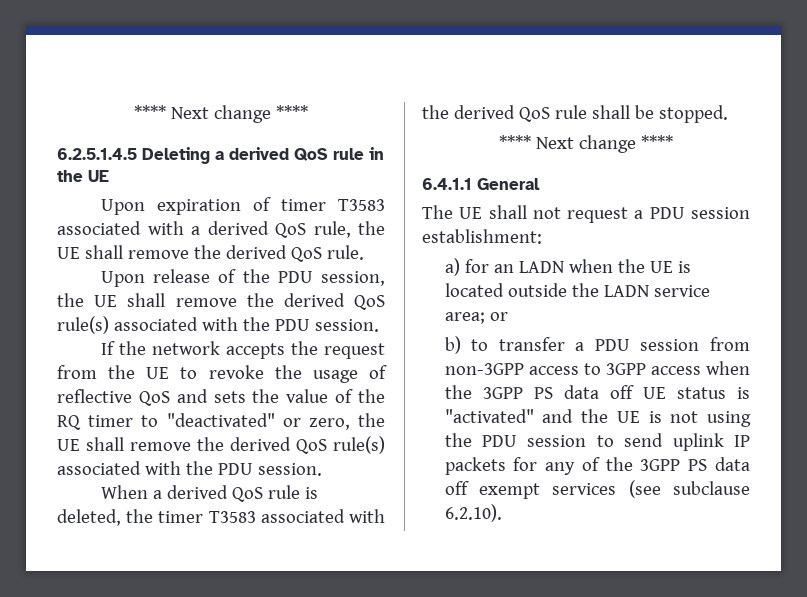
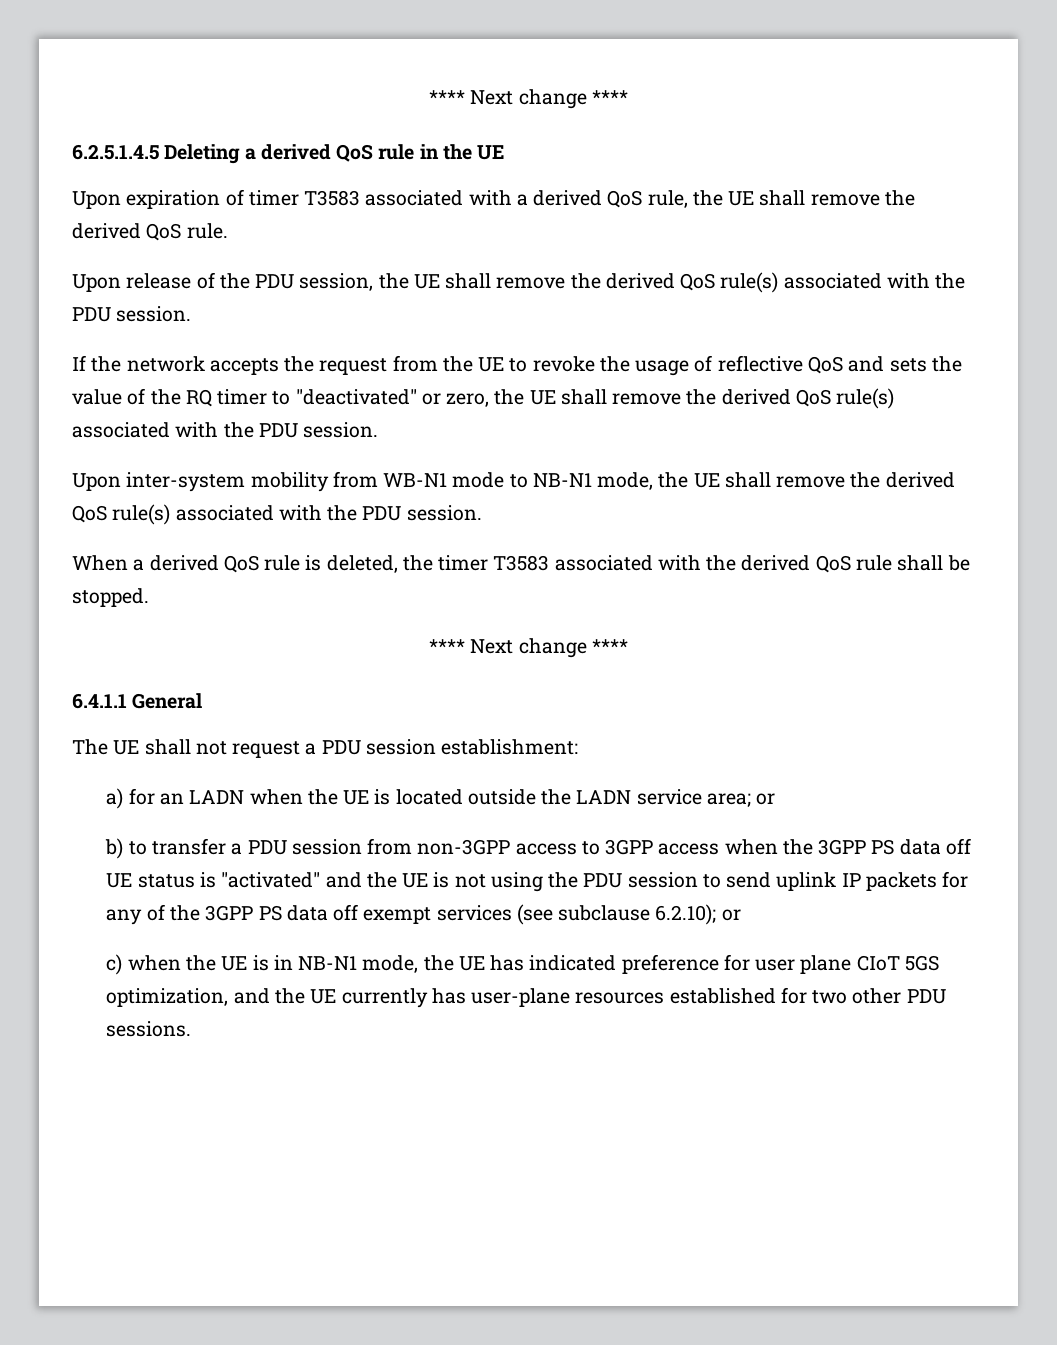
(322, 469) none -> [72,471,955,492] [72,504,482,525] // Upon inter-system mobility from WB-N1 mode to NB-N1 mode, the UE shall remove the derived QoS rule(s) associated with the PDU session.
[444,504,502,522] 6.2.10). -> [655,904,741,925] [106,954,939,975] [106,987,946,1008] [106,1021,192,1037] 6.2.10); or // c) when the UE is in NB-N1 mode, the UE has indicated preference for user plane CIoT 5GS optimization, and the UE currently has user-plane resources established for two other PDU sessions.

